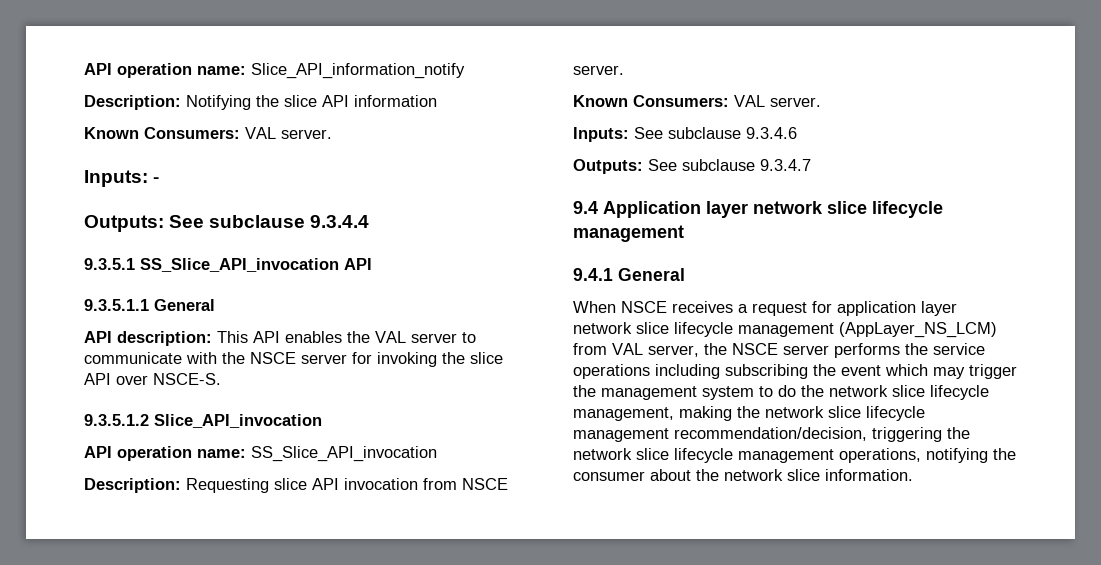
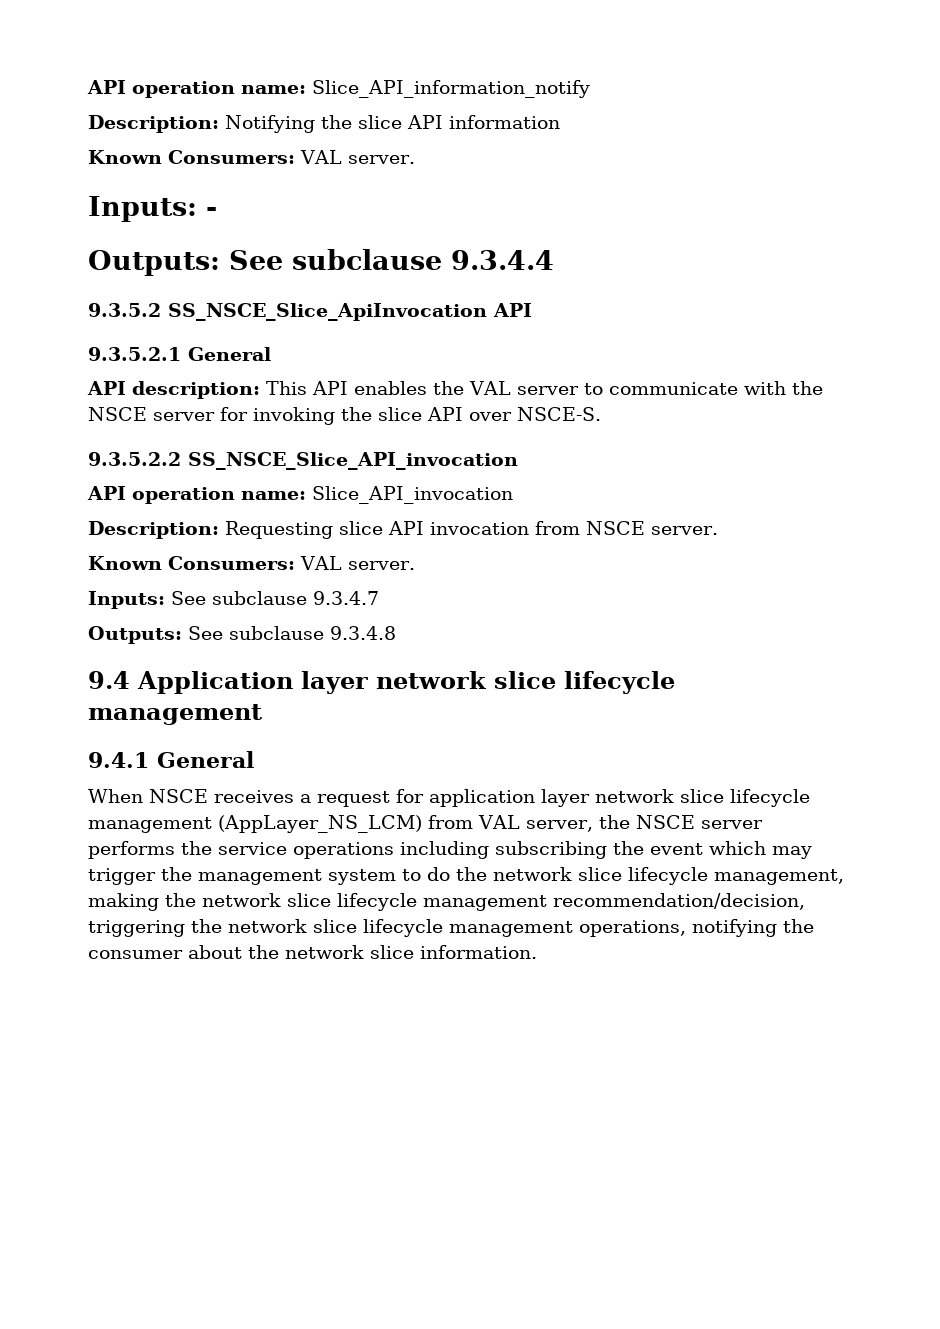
[84,258,339,272] 9.3.5.1 SS_Slice_API_invocation -> [88,303,487,321] 9.3.5.2 SS_NSCE_Slice_ApiInvocation
[84,299,149,311] 9.3.5.1.1 -> [88,347,181,361] 9.3.5.2.1
[84,414,322,428] [84,446,437,462] 9.3.5.1.2 Slice_API_invocation // API operation name: SS_Slice_API_invocation -> [88,452,518,470] [87,486,513,504] 9.3.5.2.2 SS_NSCE_Slice_API_invocation // API operation name: Slice_API_invocation
[746,127,797,139] [573,159,811,174] 9.3.4.6 // Outputs: See subclause 9.3.4.7 -> [313,591,379,605] [88,626,396,644] 9.3.4.7 // Outputs: See subclause 9.3.4.8

